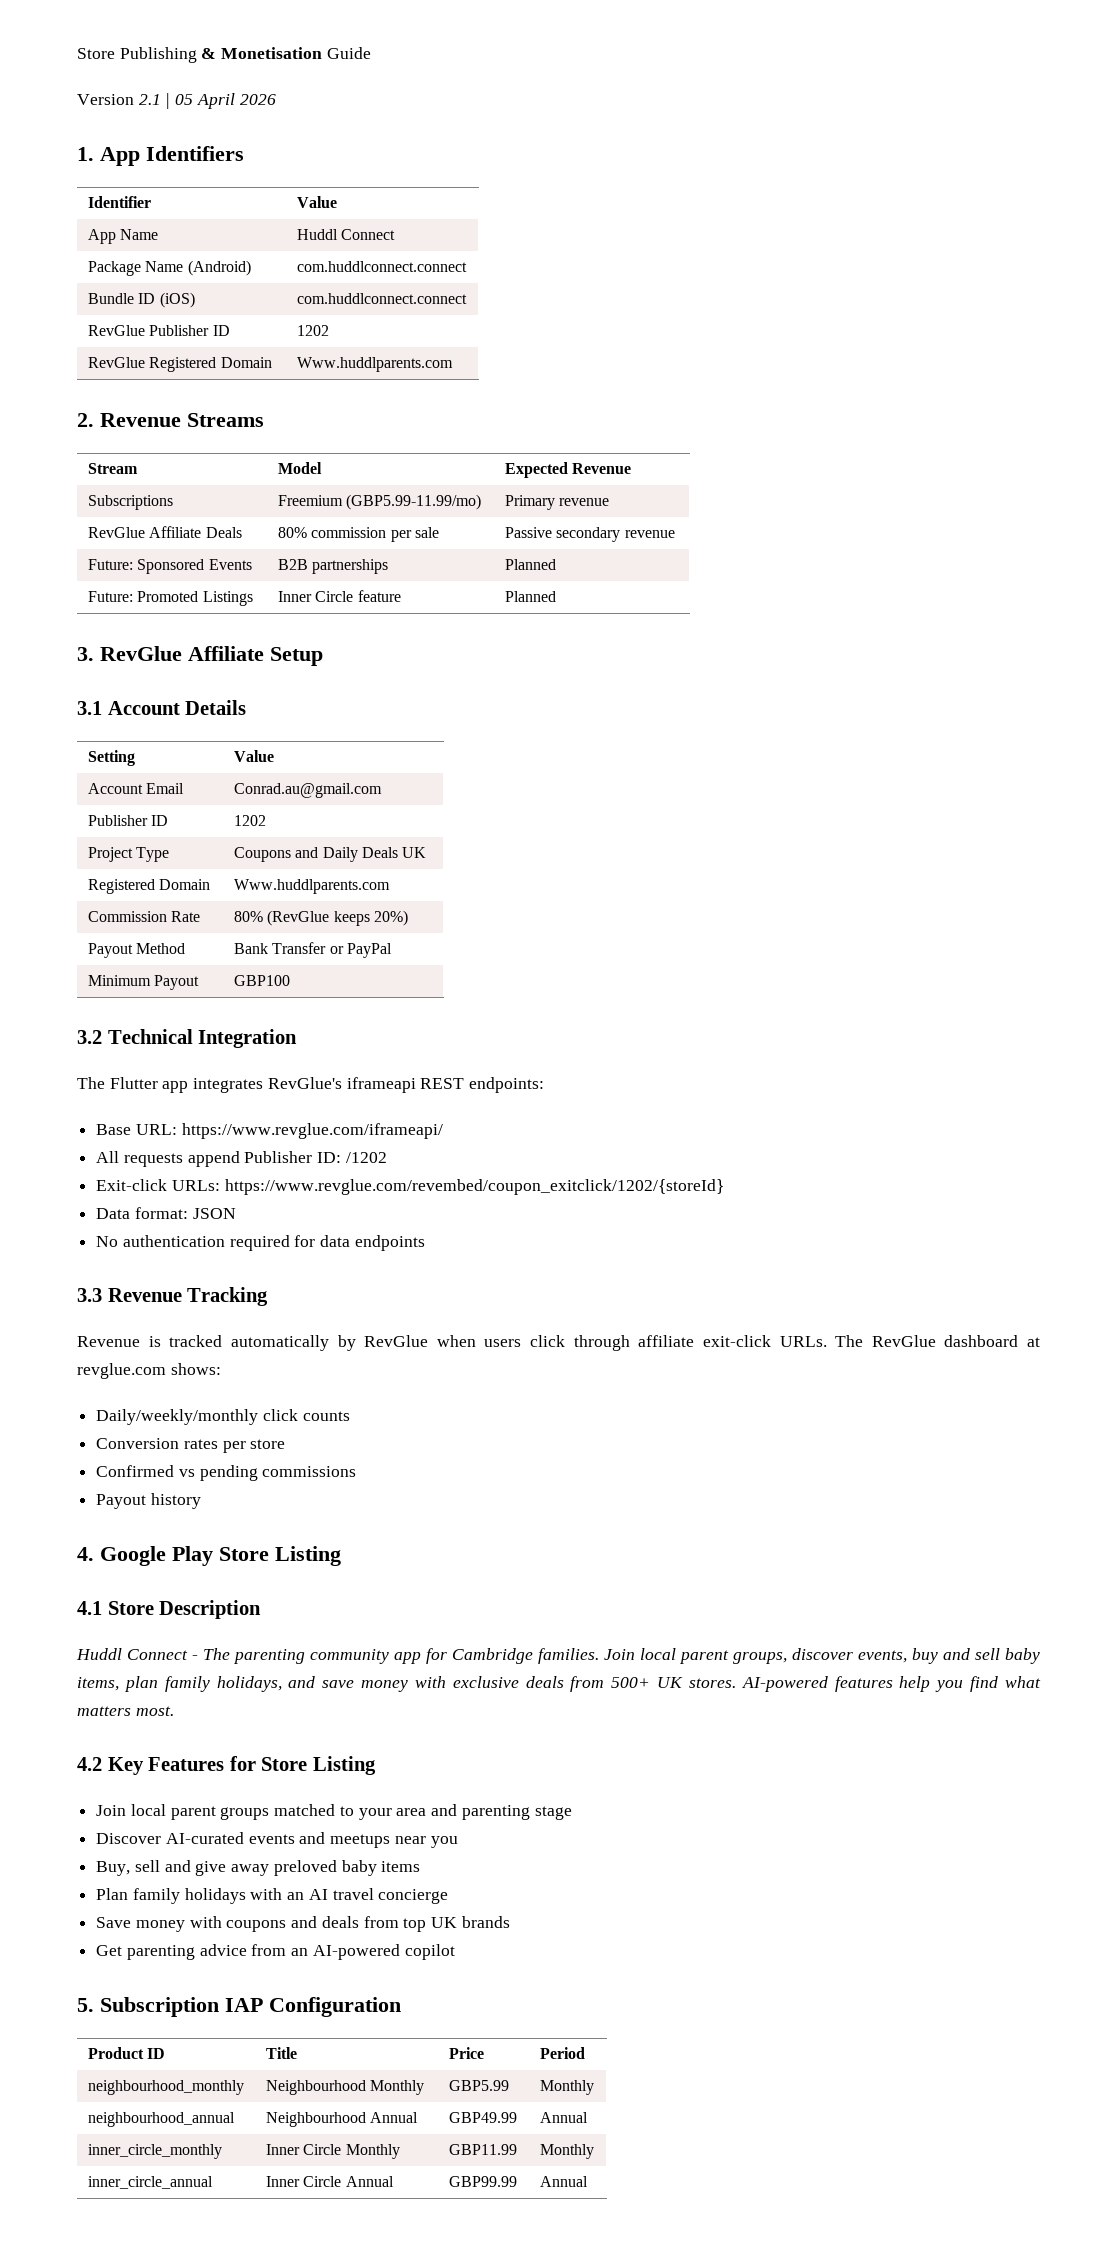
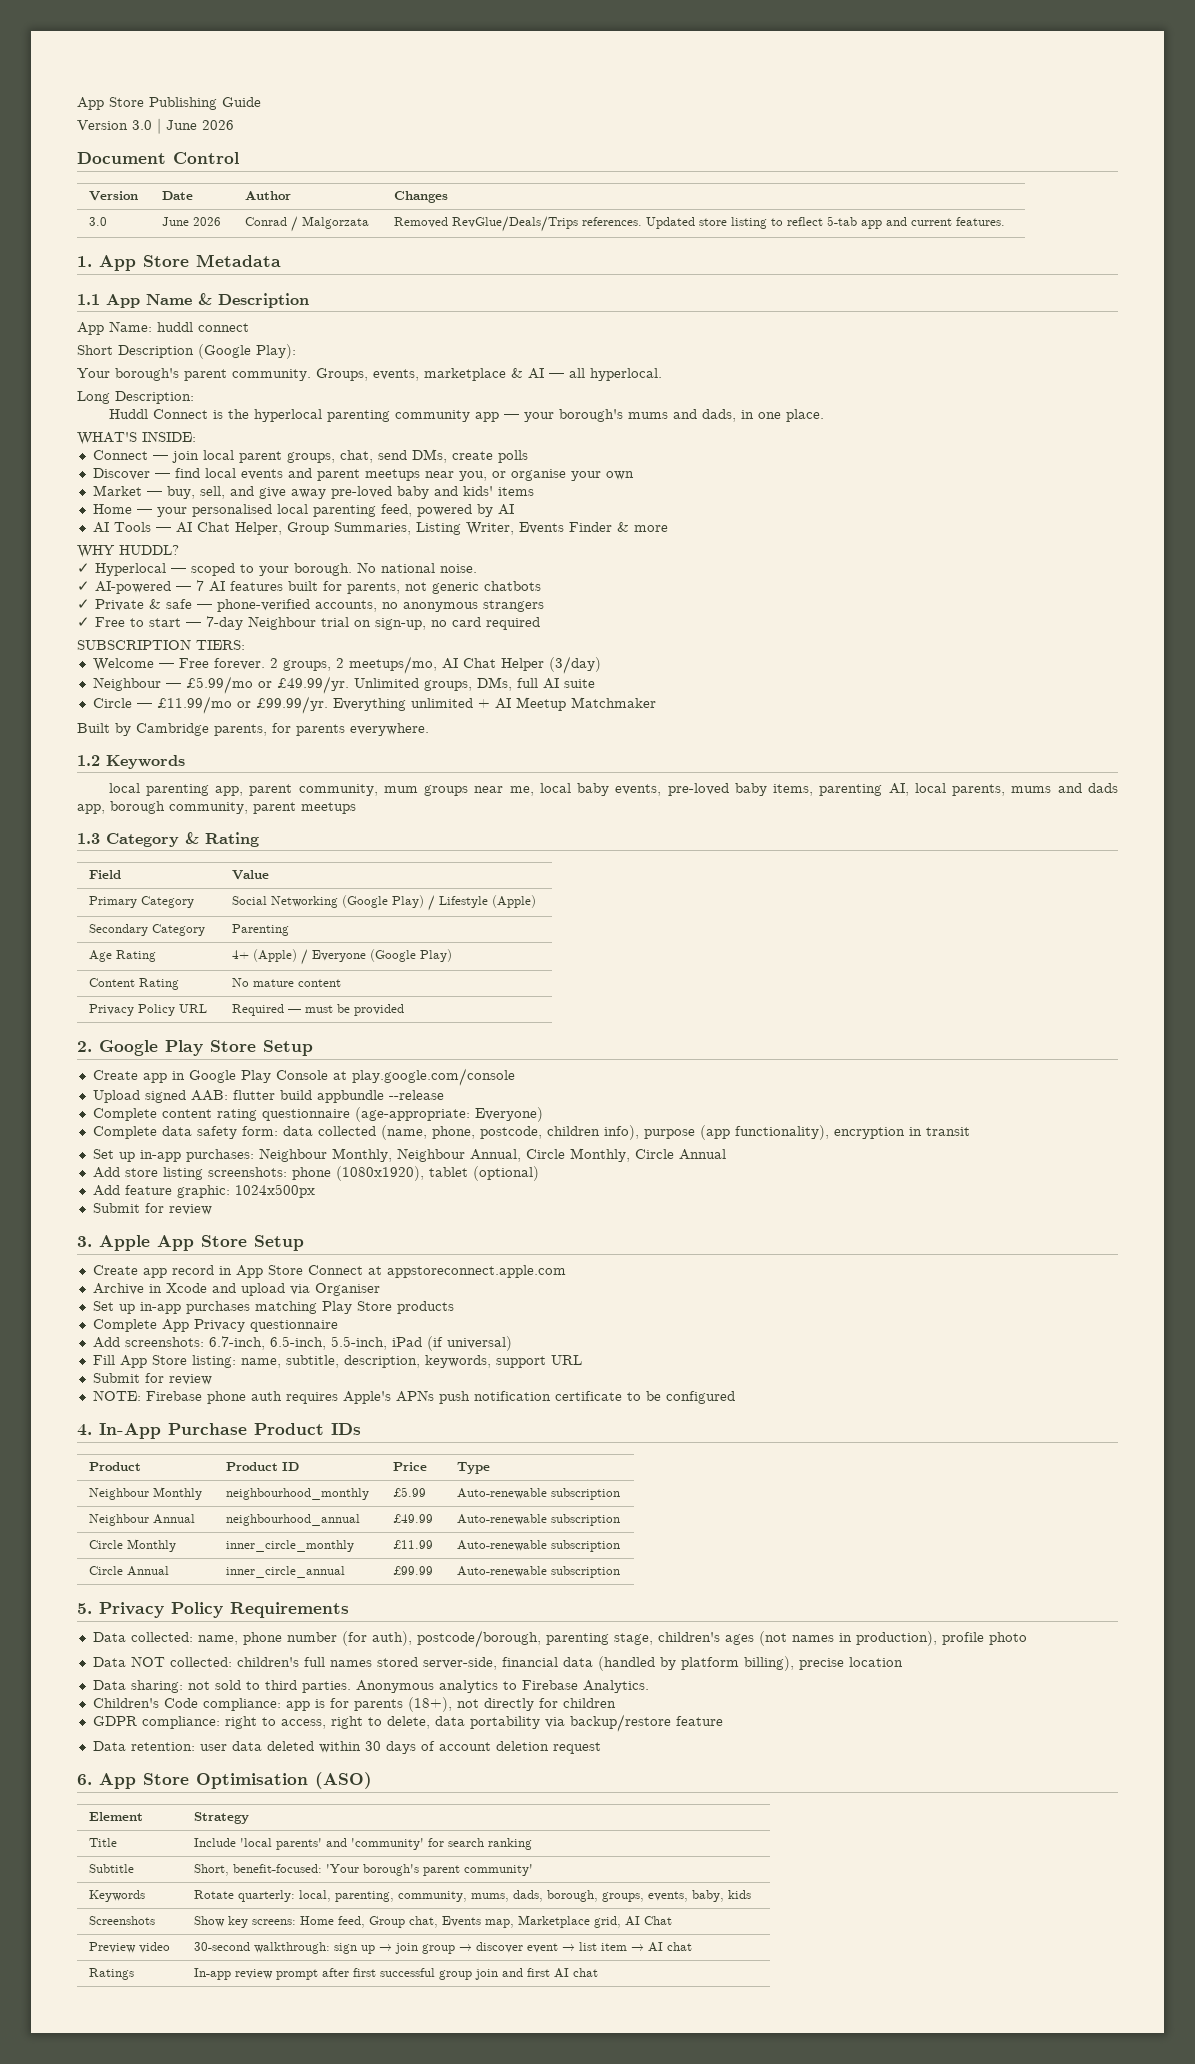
(77, 53) none -> [77,97,104,110] App
[201,47,323,59] & Monetisation -> (217, 103) none
[138,93,276,109] [77,146,244,166] [87,196,151,208] [296,196,337,208] [87,229,159,244] [296,229,396,240] [87,260,251,276] [296,261,467,272] [87,292,195,308] [296,293,467,304] [87,325,230,336] [296,325,329,336] [87,357,272,372] [296,357,453,372] [77,413,264,427] [87,463,138,474] [277,462,322,474] [504,462,632,478] [87,495,173,510] [277,494,482,510] [504,495,610,510] [87,526,242,538] [277,527,439,542] [504,527,675,542] [87,559,252,574] [277,559,389,574] [504,559,556,570] [87,591,253,606] [277,590,401,602] [504,591,556,602] [77,646,323,666] [77,700,247,715] [87,750,135,766] [233,750,274,762] [87,783,185,794] [233,783,382,798] [87,815,169,826] [233,815,266,826] [87,847,170,862] [233,847,427,862] [87,879,211,894] [233,879,390,894] [87,911,201,922] [233,910,408,926] [87,943,186,958] [233,942,392,958] [87,975,200,990] [233,975,290,986] [77,1029,298,1048] [77,1077,545,1093] [96,1123,443,1139] [96,1151,387,1167] [96,1179,724,1195] [96,1207,236,1219] [96,1235,425,1251] [77,1287,269,1306] [77,1335,1040,1351] [77,1363,221,1379] [96,1409,350,1425] [96,1438,286,1453] [96,1465,357,1481] [96,1493,201,1509] [77,1546,341,1566] [77,1600,262,1619] [76,1648,1040,1664] [77,1676,1042,1692] [77,1706,174,1716] [77,1756,376,1775] [96,1804,572,1820] [96,1832,458,1848] [96,1860,421,1876] [96,1888,449,1904] [96,1916,510,1932] [96,1944,455,1960] [77,1997,401,2017] [87,2047,166,2059] [265,2047,297,2059] 2.1 | 05 April 2026 // 1. App Identifiers // Identifier | Value // App Name | Huddl Connect // Package Name (Android) | com.huddlconnect.connect // Bundle ID (iOS) | com.huddlconnect.connect // RevGlue Publisher ID | 1202 // RevGlue Registered Domain | Www.huddlparents.com // 2. Revenue Streams // Stream | Model | Expected Revenue // Subscriptions | Freemium (GBP5.99-11.99/mo) | Primary revenue // RevGlue Affiliate Deals | 80% commission per sale | Passive secondary revenue // Future: Sponsored Events | B2B partnerships | Planned // Future: Promoted Listings | Inner Circle feature | Planned // 3. RevGlue Affiliate Setup // 3.1 Account Details // Setting | Value // Account Email | Conrad.au@gmail.com // Publisher ID | 1202 // Project Type | Coupons and Daily Deals UK // Registered Domain | Www.huddlparents.com // Commission Rate | 80% (RevGlue keeps 20%) // Payout Method | Bank Transfer or PayPal // Minimum Payout | GBP100 // 3.2 Technical Integration // The Flutter app integrates RevGlue's iframeapi REST endpoints: // Base URL: https://www.revglue.com/iframeapi/ // All requests append Publisher ID: /1202 // Exit-click URLs: https://www.revglue.com/revembed/coupon_exitclick/1202/{storeId} // Data format: JSON // No authentication required for data endpoints // 3.3 Revenue Tracking // Revenue is tracked automatically by RevGlue when users click through affiliate exit-click URLs. The RevGlue dashboard at revglue.com shows: // Daily/weekly/monthly click counts // Conversion rates per store // Confirmed vs pending commissions // Payout history // 4. Google Play Store Listing // 4.1 Store Description // Huddl Connect - The parenting community app for Cambridge families. Join local parent groups, discover events, buy and sell baby items, plan family holidays, and save money with exclusive deals from 500+ UK stores. AI-powered features help you find what matters most. // 4.2 Key Features for Store Listing // Join local parent groups matched to your area and parenting stage // Discover AI-curated events and meetups near you // Buy, sell and give away preloved baby items // Plan family holidays with an AI travel concierge // Save money with coupons and deals from top UK brands // Get parenting advice from an AI-powered copilot // 5. Subscription IAP Configuration // Product ID | Title -> [132,118,234,134] [77,152,239,164] [88,191,138,201] [161,191,193,200] [244,191,291,200] [393,191,448,203] [88,217,107,226] [161,217,221,226] [244,216,369,232] [393,216,1005,232] [77,254,281,271] [77,293,309,308] [77,321,249,335] [77,344,296,359] [77,368,662,381] [77,391,194,404] [108,409,824,422] [77,431,196,445] [92,449,528,463] [92,468,634,481] [92,485,534,499] [92,504,514,517] [92,522,668,535] [77,545,179,558] [77,562,477,576] [77,580,541,594] [77,599,544,612] [77,616,540,630] [77,639,245,650] [92,656,601,674] [92,676,595,694] [92,696,656,714] [77,723,429,736] [77,755,185,769] [108,783,1118,796] [77,801,356,814] [77,832,259,847] [88,870,121,879] [231,870,269,880] [88,896,194,908] [231,895,536,911] [88,924,205,936] [231,924,289,936] [88,950,156,962] [231,949,452,965] [88,978,179,990] [231,978,341,987] [88,1004,207,1016] [231,1004,404,1016] [77,1040,313,1056] [92,1068,515,1086] [92,1090,444,1103] [92,1107,543,1122] [92,1125,970,1140] [92,1148,726,1162] [92,1166,539,1181] [92,1184,315,1198] [92,1203,212,1215] [77,1235,304,1251] [92,1265,566,1278] [92,1283,380,1296] [92,1301,454,1314] [92,1319,338,1332] [92,1336,512,1351] [92,1355,582,1368] [92,1373,212,1385] [92,1390,735,1404] [77,1423,361,1439] [88,1462,141,1471] [225,1462,299,1471] 3.0 | June 2026 // Document Control // Version | Date | Author | Changes // 3.0 | June 2026 | Conrad / Malgorzata | Removed RevGlue/Deals/Trips references. Updated store listing to reflect 5-tab app and current features. // 1. App Store Metadata // 1.1 App Name & Description // App Name: huddl connect // Short Description (Google Play): // Your borough's parent community. Groups, events, marketplace & AI — all hyperlocal. // Long Description: // Huddl Connect is the hyperlocal parenting community app — your borough's mums and dads, in one place. // WHAT'S INSIDE: // Connect — join local parent groups, chat, send DMs, create polls // Discover — find local events and parent meetups near you, or organise your own // Market — buy, sell, and give away pre-loved baby and kids' items // Home — your personalised local parenting feed, powered by AI // AI Tools — AI Chat Helper, Group Summaries, Listing Writer, Events Finder & more // WHY HUDDL? // ✓ Hyperlocal — scoped to your borough. No national noise. // ✓ AI-powered — 7 AI features built for parents, not generic chatbots // ✓ Private & safe — phone-verified accounts, no anonymous strangers // ✓ Free to start — 7-day Neighbour trial on sign-up, no card required // SUBSCRIPTION TIERS: // Welcome — Free forever. 2 groups, 2 meetups/mo, AI Chat Helper (3/day) // Neighbour — £5.99/mo or £49.99/yr. Unlimited groups, DMs, full AI suite // Circle — £11.99/mo or £99.99/yr. Everything unlimited + AI Meetup Matchmaker // Built by Cambridge parents, for parents everywhere. // 1.2 Keywords // local parenting app, parent community, mum groups near me, local baby events, pre-loved baby items, parenting AI, local parents, mums and dads app, borough community, parent meetups // 1.3 Category & Rating // Field | Value // Primary Category | Social Networking (Google Play) / Lifestyle (Apple) // Secondary Category | Parenting // Age Rating | 4+ (Apple) / Everyone (Google Play) // Content Rating | No mature content // Privacy Policy URL | Required — must be provided // 2. Google Play Store Setup // Create app in Google Play Console at play.google.com/console // Upload signed AAB: flutter build appbundle --release // Complete content rating questionnaire (age-appropriate: Everyone) // Complete data safety form: data collected (name, phone, postcode, children info), purpose (app functionality), encryption in transit // Set up in-app purchases: Neighbour Monthly, Neighbour Annual, Circle Monthly, Circle Annual // Add store listing screenshots: phone (1080x1920), tablet (optional) // Add feature graphic: 1024x500px // Submit for review // 3. Apple App Store Setup // Create app record in App Store Connect at appstoreconnect.apple.com // Archive in Xcode and upload via Organiser // Set up in-app purchases matching Play Store products // Complete App Privacy questionnaire // Add screenshots: 6.7-inch, 6.5-inch, 5.5-inch, iPad (if universal) // Fill App Store listing: name, subtitle, description, keywords, support URL // Submit for review // NOTE: Firebase phone auth requires Apple's APNs push notification certificate to be configured // 4. In-App Purchase Product IDs // Product | Product ID
[539,2047,585,2059] [87,2080,244,2095] [265,2080,425,2095] [448,2080,509,2091] [539,2080,594,2095] [87,2112,235,2127] [265,2112,419,2127] [448,2112,517,2123] [539,2112,588,2123] [87,2144,222,2159] [265,2144,400,2159] [448,2144,517,2155] [539,2144,594,2159] [87,2176,213,2189] [265,2176,394,2187] [448,2176,517,2187] [539,2176,588,2187] Period // neighbourhood_monthly | Neighbourhood Monthly | GBP5.99 | Monthly // neighbourhood_annual | Neighbourhood Annual | GBP49.99 | Annual // inner_circle_monthly | Inner Circle Monthly | GBP11.99 | Monthly // inner_circle_annual | Inner Circle Annual | GBP99.99 | Annual -> [456,1462,490,1474] [88,1487,202,1500] [225,1488,369,1500] [392,1487,426,1497] [456,1488,620,1500] [88,1514,195,1526] [225,1514,360,1526] [392,1514,433,1523] [456,1514,620,1526] [88,1539,176,1552] [225,1540,354,1552] [392,1540,433,1549] [456,1540,620,1552] [88,1566,169,1576] [225,1566,345,1578] [392,1566,433,1575] [456,1566,620,1578] [77,1602,349,1618] [92,1630,1027,1648] [92,1656,903,1671] [92,1680,649,1693] [92,1697,616,1712] [92,1714,723,1732] [92,1741,601,1754] [77,1772,372,1789] [88,1812,143,1821] [193,1812,249,1824] [88,1838,117,1847] [193,1838,532,1850] [88,1864,134,1873] [193,1864,533,1876] [88,1890,145,1902] [193,1890,751,1902] [88,1916,155,1925] [193,1915,672,1928] [88,1942,170,1953] [193,1942,692,1954] [88,1968,134,1980] [193,1968,598,1980] Type // Neighbour Monthly | neighbourhood_monthly | £5.99 | Auto-renewable subscription // Neighbour Annual | neighbourhood_annual | £49.99 | Auto-renewable subscription // Circle Monthly | inner_circle_monthly | £11.99 | Auto-renewable subscription // Circle Annual | inner_circle_annual | £99.99 | Auto-renewable subscription // 5. Privacy Policy Requirements // Data collected: name, phone number (for auth), postcode/borough, parenting stage, children's ages (not names in production), profile photo // Data NOT collected: children's full names stored server-side, financial data (handled by platform billing), precise location // Data sharing: not sold to third parties. Anonymous analytics to Firebase Analytics. // Children's Code compliance: app is for parents (18+), not directly for children // GDPR compliance: right to access, right to delete, data portability via backup/restore feature // Data retention: user data deleted within 30 days of account deletion request // 6. App Store Optimisation (ASO) // Element | Strategy // Title | Include 'local parents' and 'community' for search ranking // Subtitle | Short, benefit-focused: 'Your borough's parent community' // Keywords | Rotate quarterly: local, parenting, community, mums, dads, borough, groups, events, baby, kids // Screenshots | Show key screens: Home feed, Group chat, Events map, Marketplace grid, AI Chat // Preview video | 30-second walkthrough: sign up → join group → discover event → list item → AI chat // Ratings | In-app review prompt after first successful group join and first AI chat

